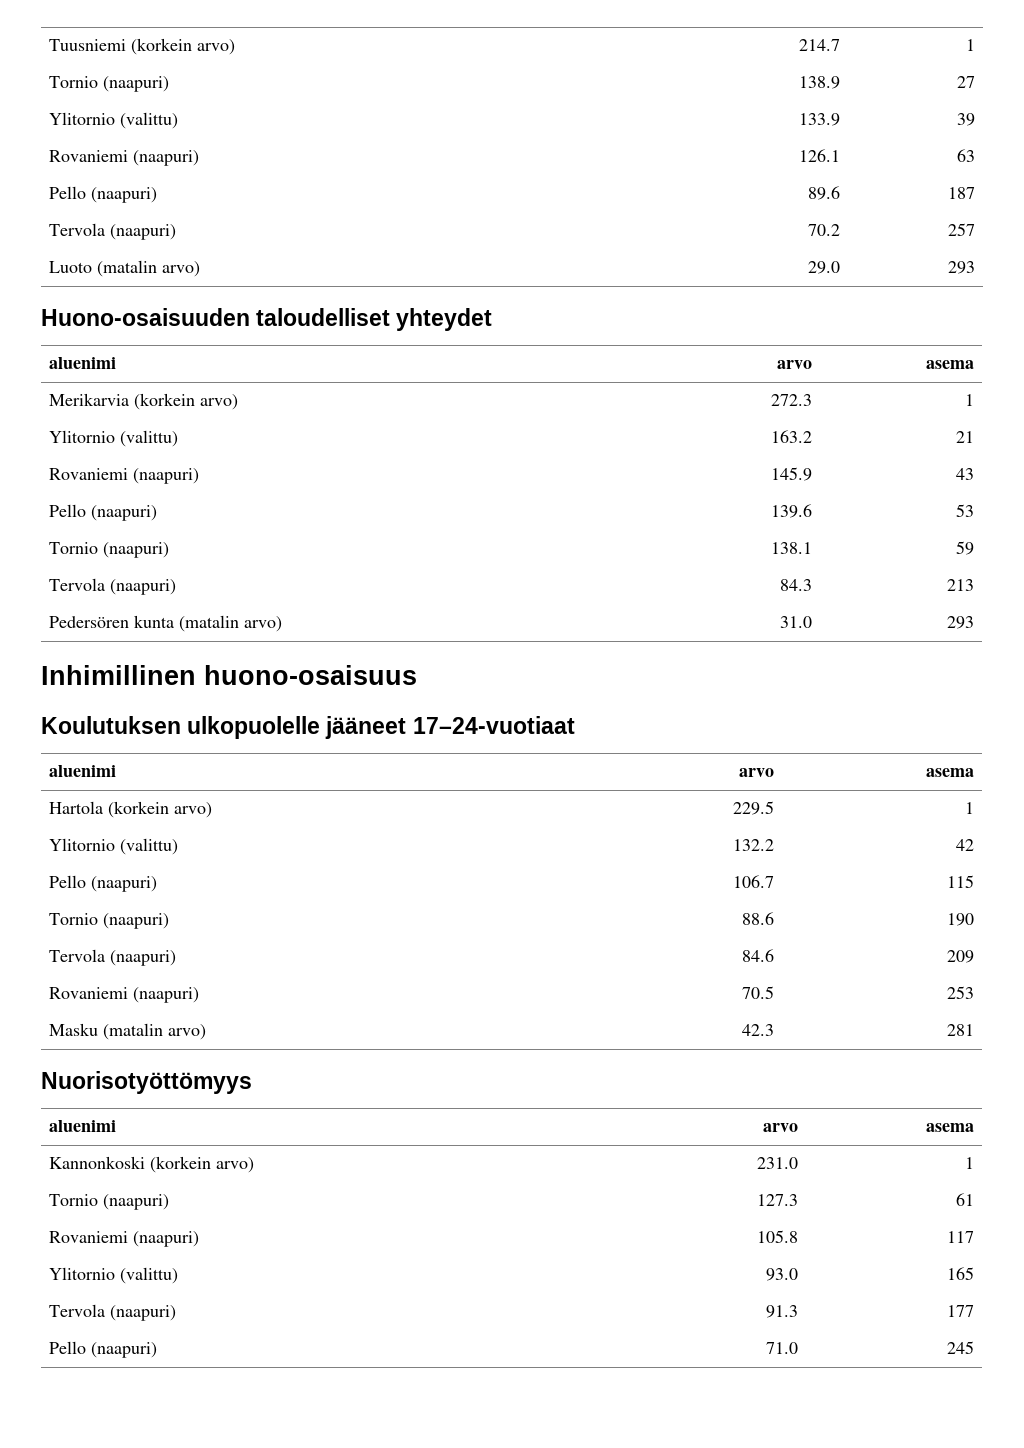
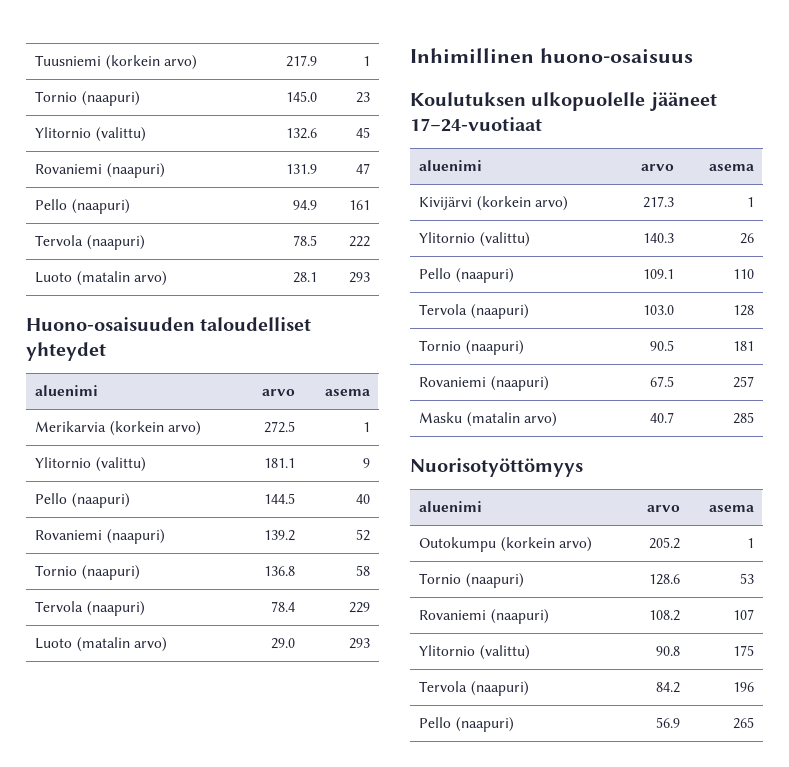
[798,39,840,51] [965,39,975,51] [49,76,170,92] [798,76,840,89] [956,76,975,88] [49,112,179,129] [798,113,840,126] [956,113,975,126] [49,150,200,166] [798,149,840,162] [956,149,975,162] [49,186,158,203] [807,186,840,200] [947,187,975,199] [49,223,177,240] [807,224,840,236] [947,223,975,236] [49,260,201,277] [807,261,840,274] 214.7 | 1 // Tornio (naapuri) | 138.9 | 27 // Ylitornio (valittu) | 133.9 | 39 // Rovaniemi (naapuri) | 126.1 | 63 // Pello (naapuri) | 89.6 | 187 // Tervola (naapuri) | 70.2 | 257 // Luoto (matalin arvo) | 29.0 -> [285,55,317,67] [362,56,370,66] [35,91,140,106] [285,91,317,102] [355,92,370,103] [35,127,146,142] [285,128,317,139] [355,127,370,138] [35,163,165,178] [285,164,317,174] [355,163,370,174] [35,199,130,214] [292,200,317,210] [348,200,370,210] [35,235,145,250] [292,235,317,246] [348,236,370,247] [35,271,167,286] [292,272,317,283] 217.9 | 1 // Tornio (naapuri) | 145.0 | 23 // Ylitornio (valittu) | 132.6 | 45 // Rovaniemi (naapuri) | 131.9 | 47 // Pello (naapuri) | 94.9 | 161 // Tervola (naapuri) | 78.5 | 222 // Luoto (matalin arvo) | 28.1
[770,394,812,406] [964,394,974,406] [49,430,179,447] [770,430,812,443] [955,431,974,443] [49,468,200,484] [770,467,812,481] [955,468,974,480] [49,504,158,521] [770,504,812,518] [955,504,974,517] [49,542,170,558] [770,542,812,554] [955,541,974,555] [49,578,177,595] [779,579,812,591] [946,579,974,591] [49,615,283,632] [779,616,812,628] 272.3 | 1 // Ylitornio (valittu) | 163.2 | 21 // Rovaniemi (naapuri) | 145.9 | 43 // Pello (naapuri) | 139.6 | 53 // Tornio (naapuri) | 138.1 | 59 // Tervola (naapuri) | 84.3 | 213 // Pedersören kunta (matalin arvo) | 31.0 -> [263,421,295,433] [362,422,370,432] [35,457,146,472] [263,458,295,468] [362,458,370,468] [35,493,130,508] [263,493,295,504] [355,494,370,504] [35,529,165,544] [263,530,295,541] [355,529,370,541] [35,565,140,580] [263,566,295,576] [355,565,370,576] [35,601,145,616] [270,601,295,612] [348,602,370,613] [35,637,167,652] [270,638,295,649] 272.5 | 1 // Ylitornio (valittu) | 181.1 | 9 // Pello (naapuri) | 144.5 | 40 // Rovaniemi (naapuri) | 139.2 | 52 // Tornio (naapuri) | 136.8 | 58 // Tervola (naapuri) | 78.4 | 229 // Luoto (matalin arvo) | 29.0
[49,801,213,818] [732,801,774,815] [964,802,974,814] [49,838,179,855] [732,839,774,851] [955,839,974,851] [49,875,158,892] [732,875,774,888] [946,875,974,888] [49,913,170,929] [741,912,774,925] [946,913,974,926] [49,949,177,966] [741,949,774,962] [946,950,974,963] [49,987,200,1003] [741,986,774,999] [946,986,974,999] Hartola (korkein arvo) | 229.5 | 1 // Ylitornio (valittu) | 132.2 | 42 // Pello (naapuri) | 106.7 | 115 // Tornio (naapuri) | 88.6 | 190 // Tervola (naapuri) | 84.6 | 209 // Rovaniemi (naapuri) | 70.5 | 253 -> [419,196,568,211] [642,196,674,208] [746,197,754,207] [419,232,530,247] [642,233,674,243] [739,233,754,244] [419,268,514,283] [642,269,674,279] [732,269,754,279] [419,304,529,319] [642,305,674,315] [732,305,754,316] [419,340,524,355] [649,340,674,351] [732,341,754,351] [419,376,549,391] [649,376,674,387] [732,376,754,388] Kivijärvi (korkein arvo) | 217.3 | 1 // Ylitornio (valittu) | 140.3 | 26 // Pello (naapuri) | 109.1 | 110 // Tervola (naapuri) | 103.0 | 128 // Tornio (naapuri) | 90.5 | 181 // Rovaniemi (naapuri) | 67.5 | 257
[741,1024,774,1036] [946,1024,974,1036] 42.3 | 281 -> [649,412,674,423] [732,412,754,424] 40.7 | 285
[49,1156,255,1173] [756,1157,798,1169] [964,1157,974,1169] [49,1194,170,1210] [756,1194,798,1206] [955,1193,974,1206] [49,1231,200,1247] [756,1230,798,1243] [946,1231,974,1243] [49,1267,179,1284] [765,1268,798,1281] [946,1267,974,1280] [49,1304,177,1321] [765,1305,798,1318] [946,1305,974,1317] [49,1341,158,1358] [765,1342,798,1354] [946,1341,974,1354] Kannonkoski (korkein arvo) | 231.0 | 1 // Tornio (naapuri) | 127.3 | 61 // Rovaniemi (naapuri) | 105.8 | 117 // Ylitornio (valittu) | 93.0 | 165 // Tervola (naapuri) | 91.3 | 177 // Pello (naapuri) | 71.0 | 245 -> [419,537,592,552] [648,537,680,549] [746,538,754,548] [419,573,524,588] [648,574,680,585] [739,573,754,584] [419,609,549,624] [648,610,680,621] [732,609,754,620] [419,645,530,660] [655,646,680,656] [732,645,754,656] [419,681,529,696] [655,682,680,693] [732,682,754,692] [419,717,514,732] [655,717,680,728] [732,717,754,729] Outokumpu (korkein arvo) | 205.2 | 1 // Tornio (naapuri) | 128.6 | 53 // Rovaniemi (naapuri) | 108.2 | 107 // Ylitornio (valittu) | 90.8 | 175 // Tervola (naapuri) | 84.2 | 196 // Pello (naapuri) | 56.9 | 265

